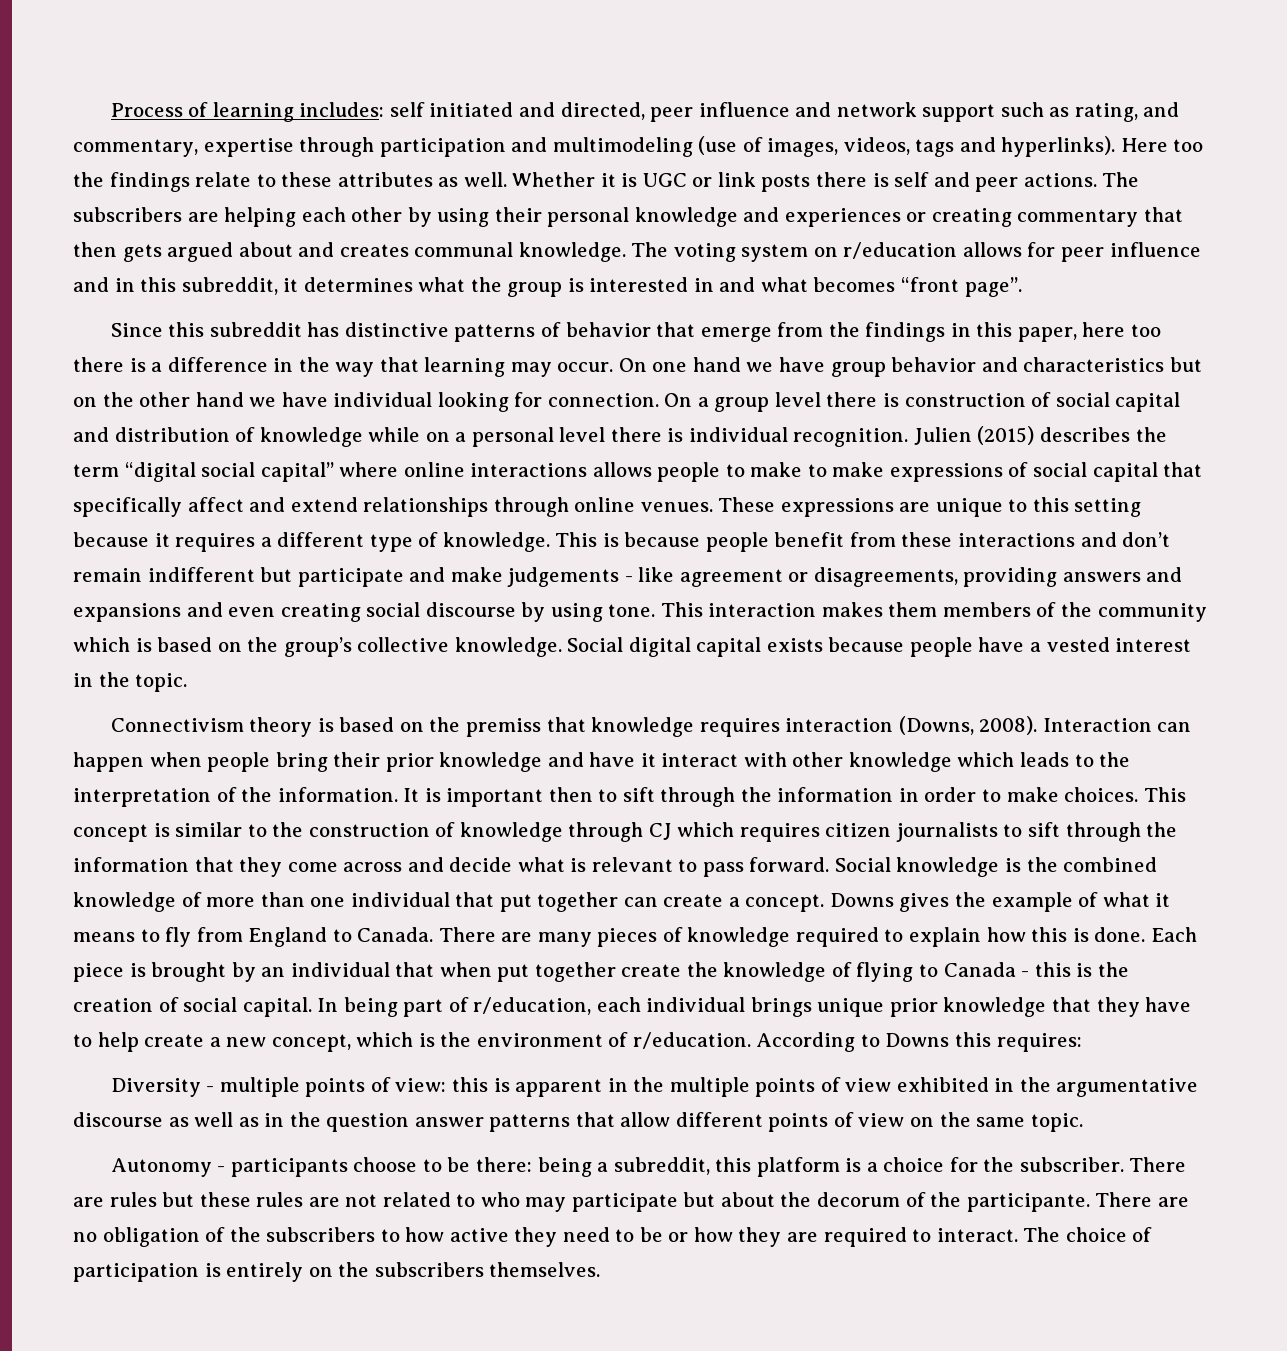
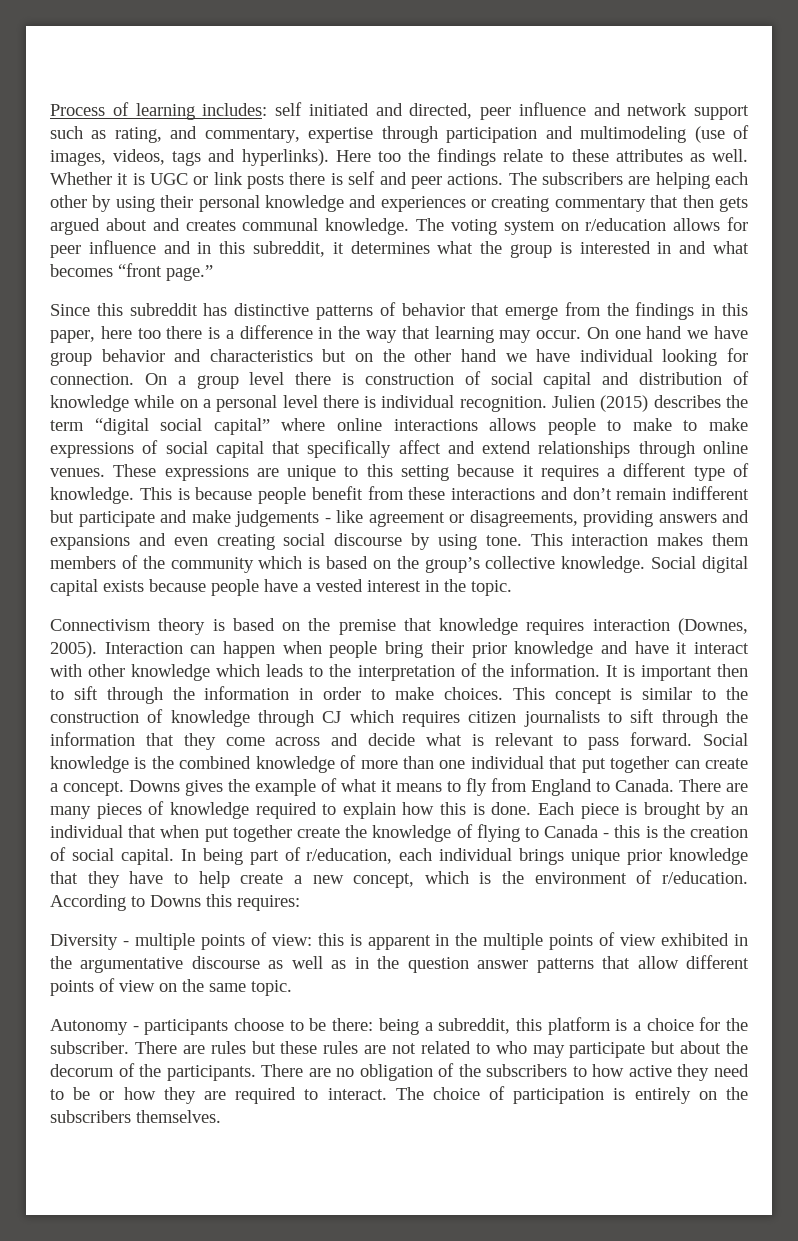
[964,277,1022,297] page”. -> [166,265,213,281] page.”
[465,718,541,737] premiss -> [338,619,396,635] premise
[898,716,1038,735] (Downs, 2008). -> [677,618,748,635] [50,641,97,658] (Downes, 2005).
[966,1193,1090,1212] participante. -> [166,1065,256,1081] participants.

